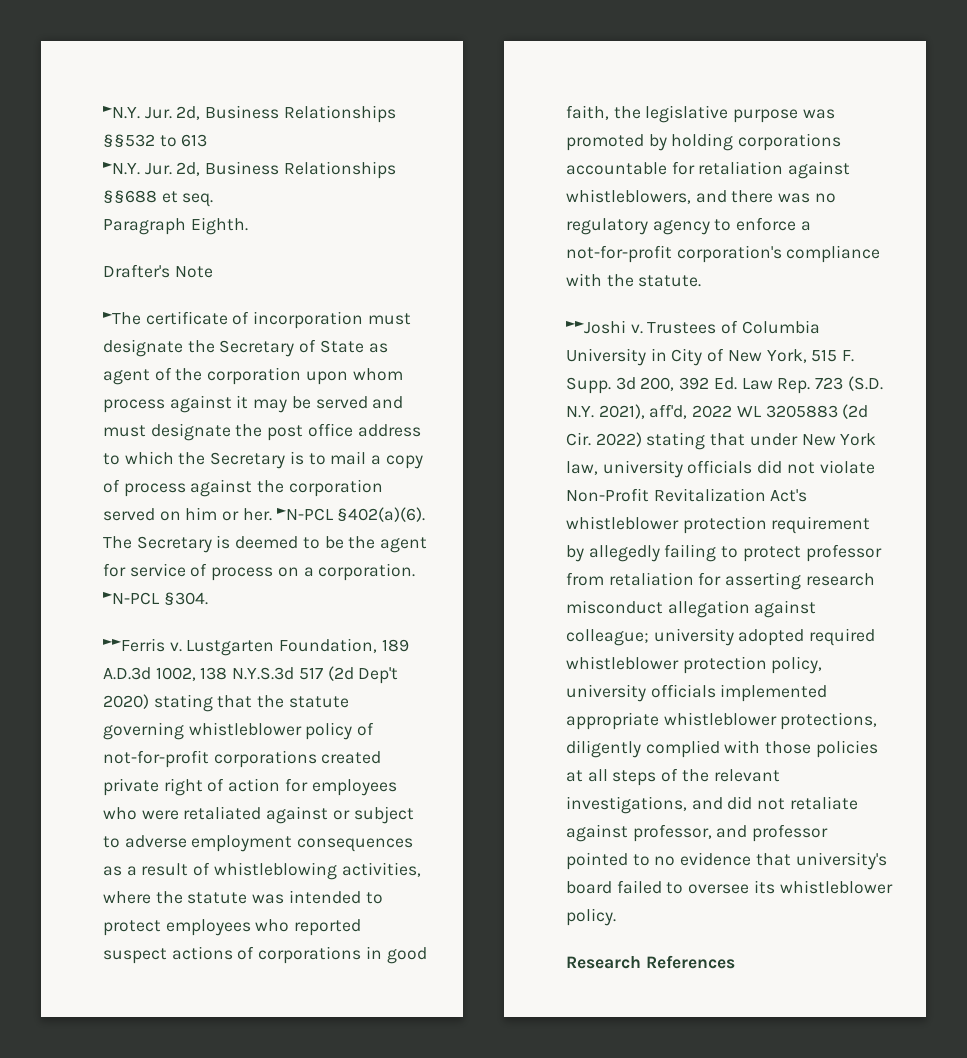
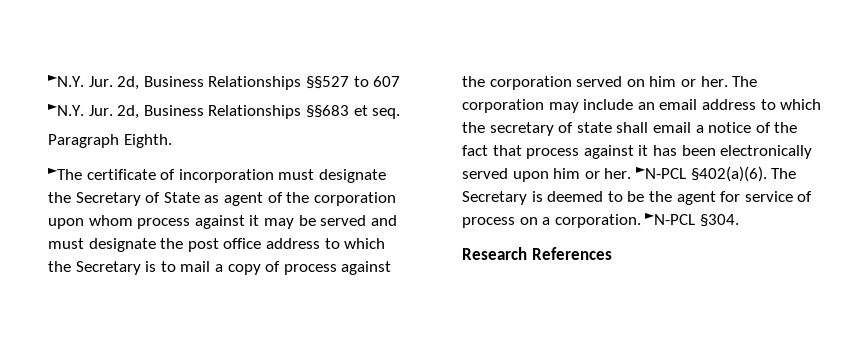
[103,105,396,123] [103,134,208,148] [103,161,396,179] [103,190,157,204] ►N.Y. Jur. 2d, Business Relationships §§532 to 613 // ►N.Y. Jur. 2d, Business Relationships §§688 -> [48,74,401,90] [48,103,349,119] ►N.Y. Jur. 2d, Business Relationships §§527 to 607 // ►N.Y. Jur. 2d, Business Relationships §§683
[103,264,213,278] // Drafter's Note -> (172, 141) none
(272, 514) none -> [732,76,758,87] [462,99,822,113] [462,122,798,136] [462,145,813,159] [462,168,632,182] The corporation may include an email address to which the secretary of state shall email a notice of the fact that process against it has been electronically served upon him or her.
[103,638,409,656] [103,666,399,684] [103,694,349,712] [103,722,375,740] [103,750,382,768] [103,778,397,796] [103,806,414,824] [103,835,414,852] [103,862,421,880] [103,890,383,904] [103,919,362,936] [103,946,427,964] [566,105,835,123] [566,133,842,151] [566,161,851,179] [566,189,836,204] [566,217,811,235] [566,245,881,263] [566,273,702,287] [566,320,820,334] [566,348,855,366] [566,376,883,394] [566,404,869,419] [566,432,877,450] [566,460,875,478] [566,488,808,502] [566,516,871,534] [566,544,882,562] [566,572,875,590] [566,600,817,618] [566,628,876,646] [566,656,823,674] [566,684,828,702] [566,712,878,730] [566,740,878,758] [566,768,780,786] [566,796,858,814] [566,824,829,842] [566,852,887,870] [566,880,893,894] [566,908,616,926] // ►►Ferris v. Lustgarten Foundation, 189 A.D.3d 1002, 138 N.Y.S.3d 517 (2d Dep't 2020) stating that the statute governing whistleblower policy of not-for-profit corporations created private right of action for employees who were retaliated against or subject to adverse employment consequences as a result of whistleblowing activities, where the statute was intended to protect employees who reported suspect actions of corporations in good faith, the legislative purpose was promoted by holding corporations accountable for retaliation against whistleblowers, and there was no regulatory agency to enforce a not-for-profit corporation's compliance with the statute. // ►►Joshi v. Trustees of Columbia University in City of New York, 515 F. Supp. 3d 200, 392 Ed. Law Rep. 723 (S.D. N.Y. 2021), aff'd, 2022 WL 3205883 (2d Cir. 2022) stating that under New York law, university officials did not violate Non-Profit Revitalization Act's whistleblower protection requirement by allegedly failing to protect professor from retaliation for asserting research misconduct allegation against colleague; university adopted required whistleblower protection policy, university officials implemented appropriate whistleblower protections, diligently complied with those policies at all steps of the relevant investigations, and did not retaliate against professor, and professor pointed to no evidence that university's board failed to oversee its whistleblower policy. -> (739, 220) none

